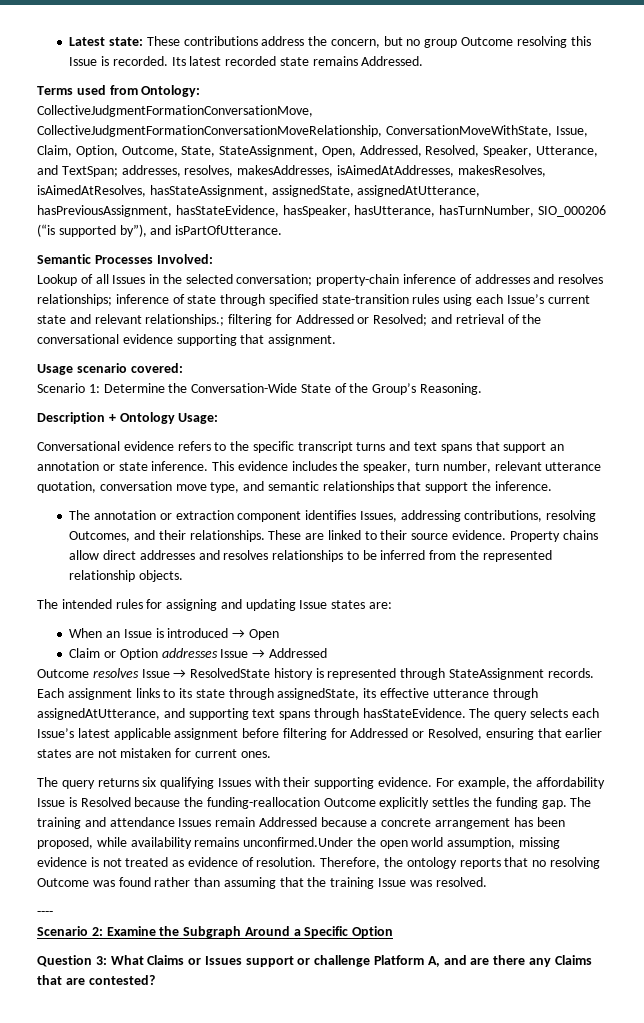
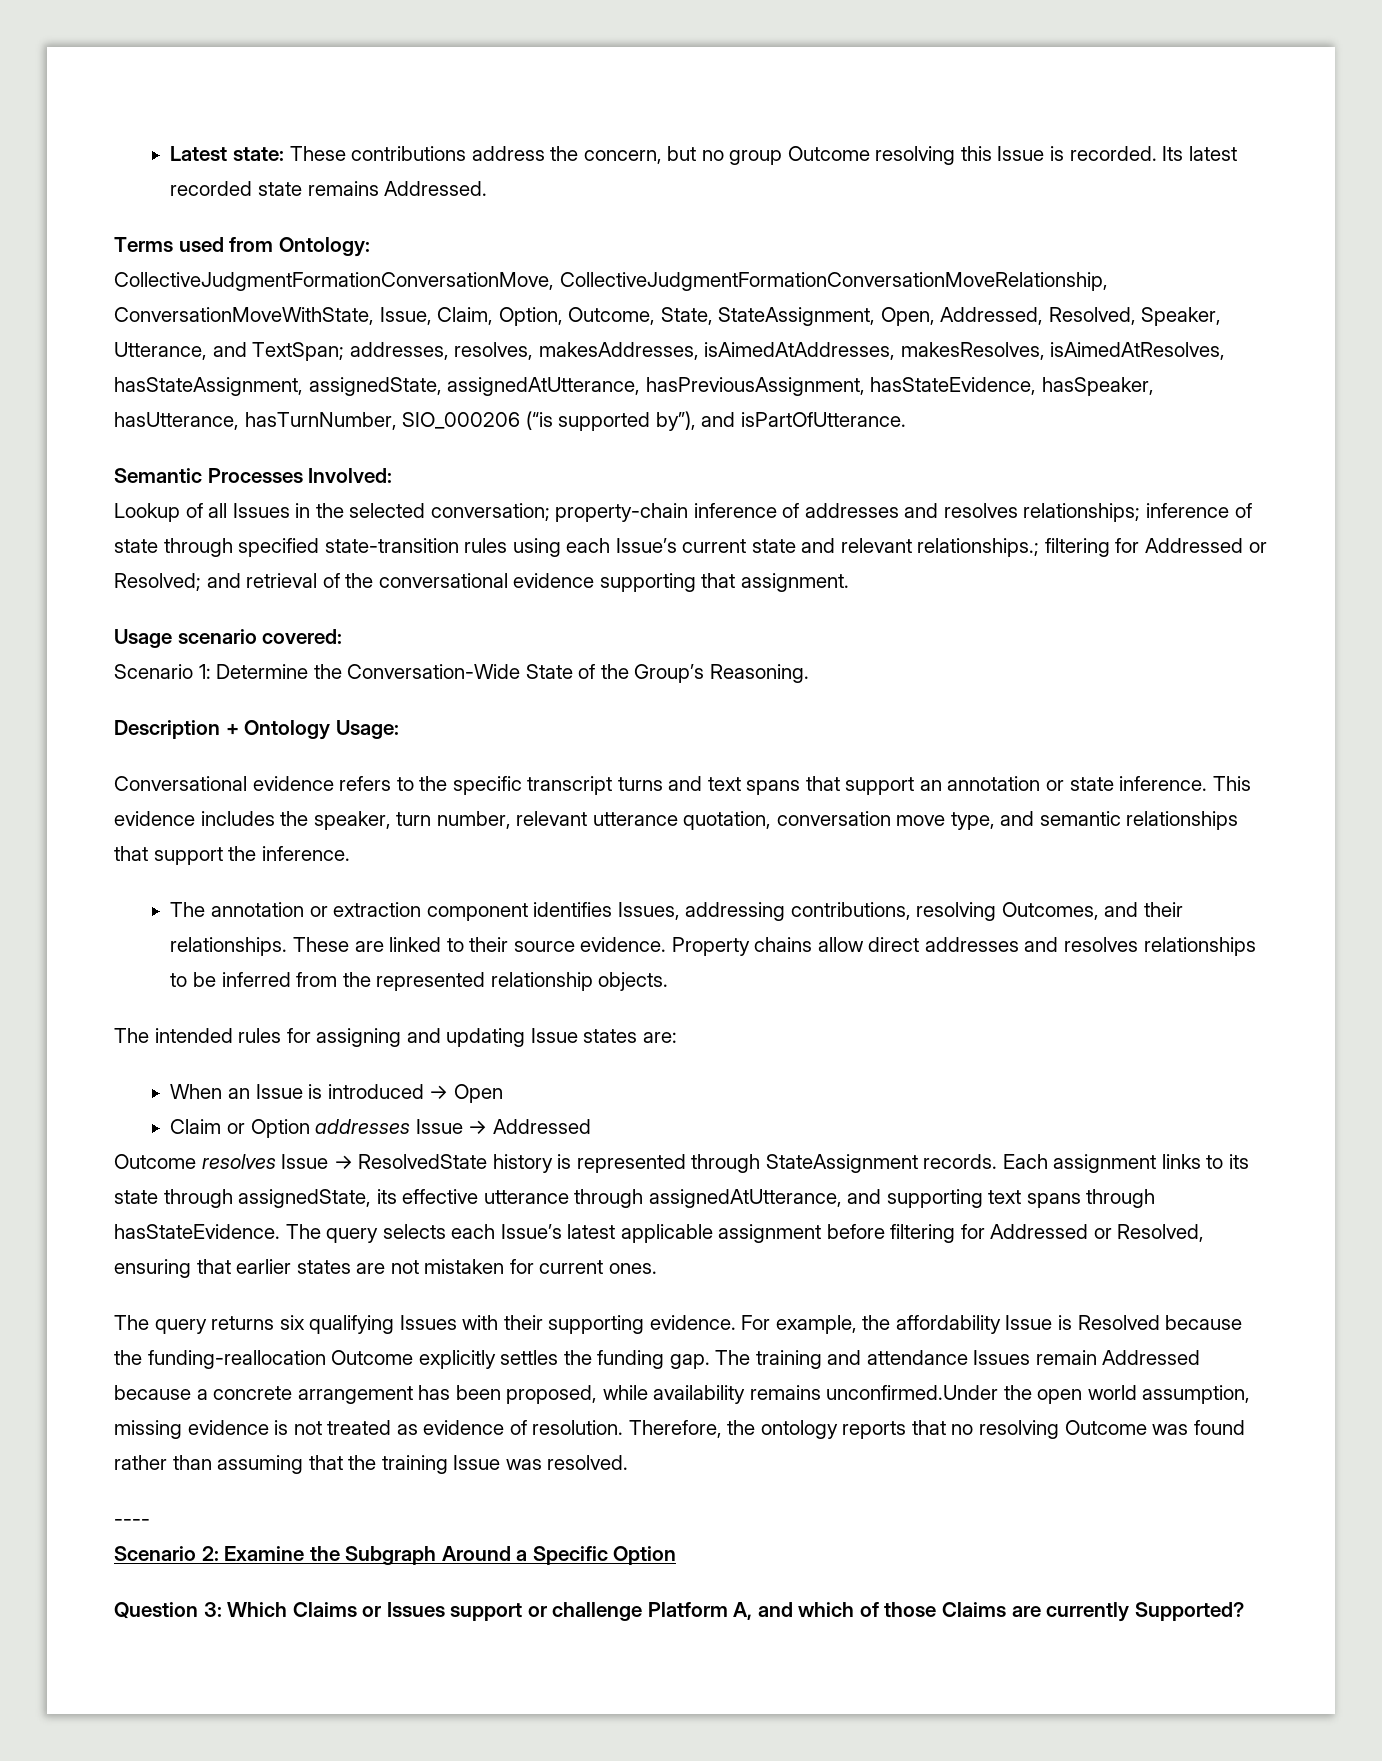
[110,955,144,965] What -> [227,1602,288,1617] Which
[470,955,592,967] [37,975,155,985] are there any Claims that are contested? -> [798,1602,1244,1622] which of those Claims are currently Supported?

